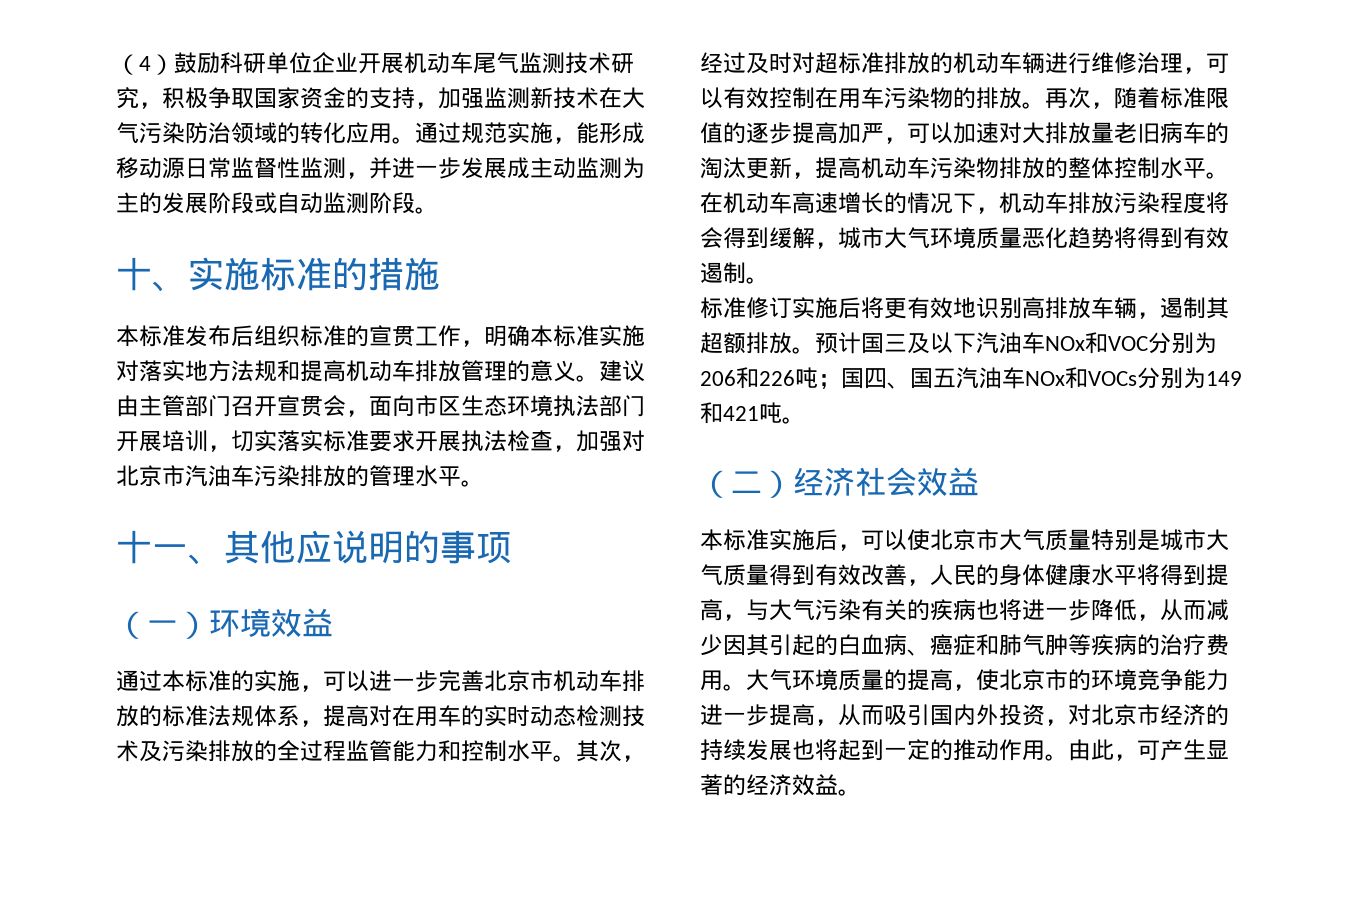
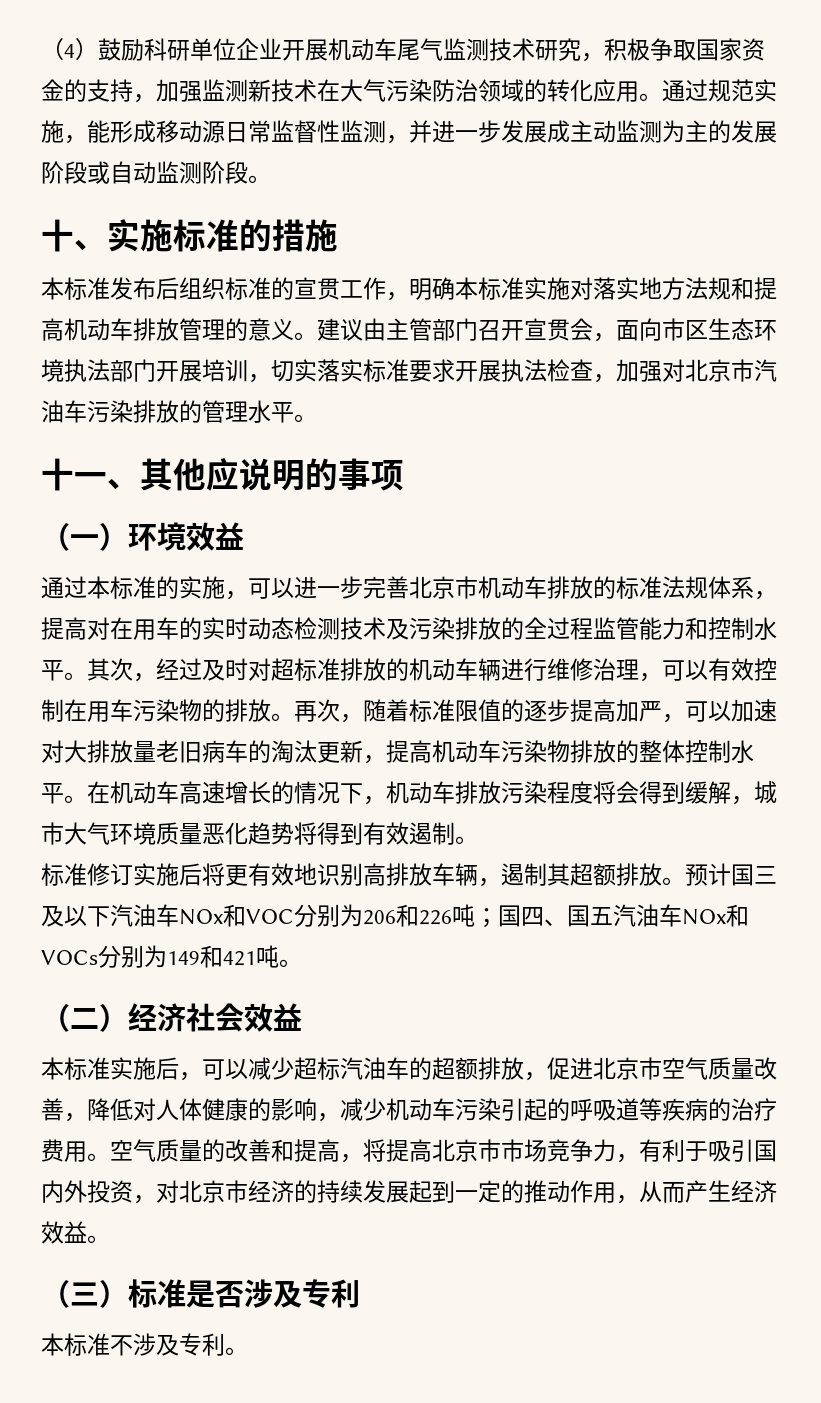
[907,529,1229,551] [700,564,1229,586] [700,599,1229,621] [700,634,1068,656] 使北京市大气质量特别是城市大气质量得到有效改善，人民的身体健康水平将得到提高，与大气污染有关的疾病也将进一步降低，从而减少因其引起的白血病、癌症和肺气肿 -> [248,1057,777,1081] [41,1098,639,1122] 减少超标汽油车的超额排放，促进北京市空气质量改善，降低对人体健康的影响，减少机动车污染引起的呼吸道
[746,669,1229,691] [700,704,884,726] 大气环境质量的提高，使北京市的环境竞争能力进一步提高，从而 -> [110,1139,708,1163] 空气质量的改善和提高，将提高北京市市场竞争力，有利于
[792,739,838,761] 也将 -> (409, 1192) none
[1045,739,1229,761] [700,774,838,796] 。由此，可产生显著的经济效益 -> [616,1180,777,1204] [41,1221,110,1244] [41,1279,360,1308] [41,1333,225,1356] ，从而产生经济效益。 // （三）标准是否涉及专利 // 本标准不涉及专利

